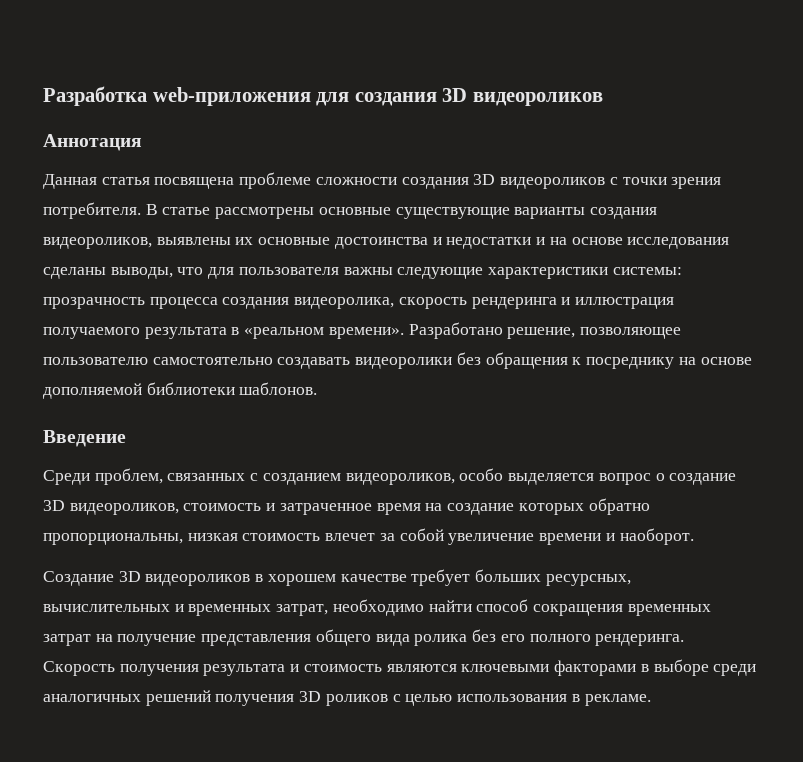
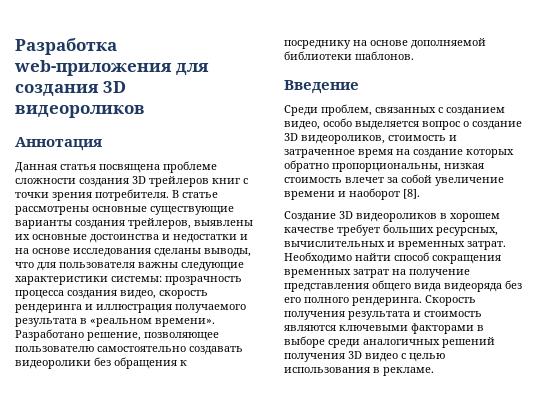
[500,177,606,189] видеороликов -> [149,176,240,187] трейлеров книг
[43,237,152,249] видеороликов, -> [128,218,191,229] трейлеров,
[294,297,395,309] видеоролика, -> [120,290,156,299] видео,
[345,473,455,485] видеороликов, -> [284,121,320,130] видео,
[619,528,694,545] наоборот. -> [349,188,420,200] наоборот [8].
[276,599,424,616] затрат, необходимо -> [467,241,506,250] [284,252,352,264] затрат. Необходимо
[414,634,468,646] ролика -> [444,283,502,292] видеоряда
[325,694,388,706] роликов -> [365,353,398,362] видео

